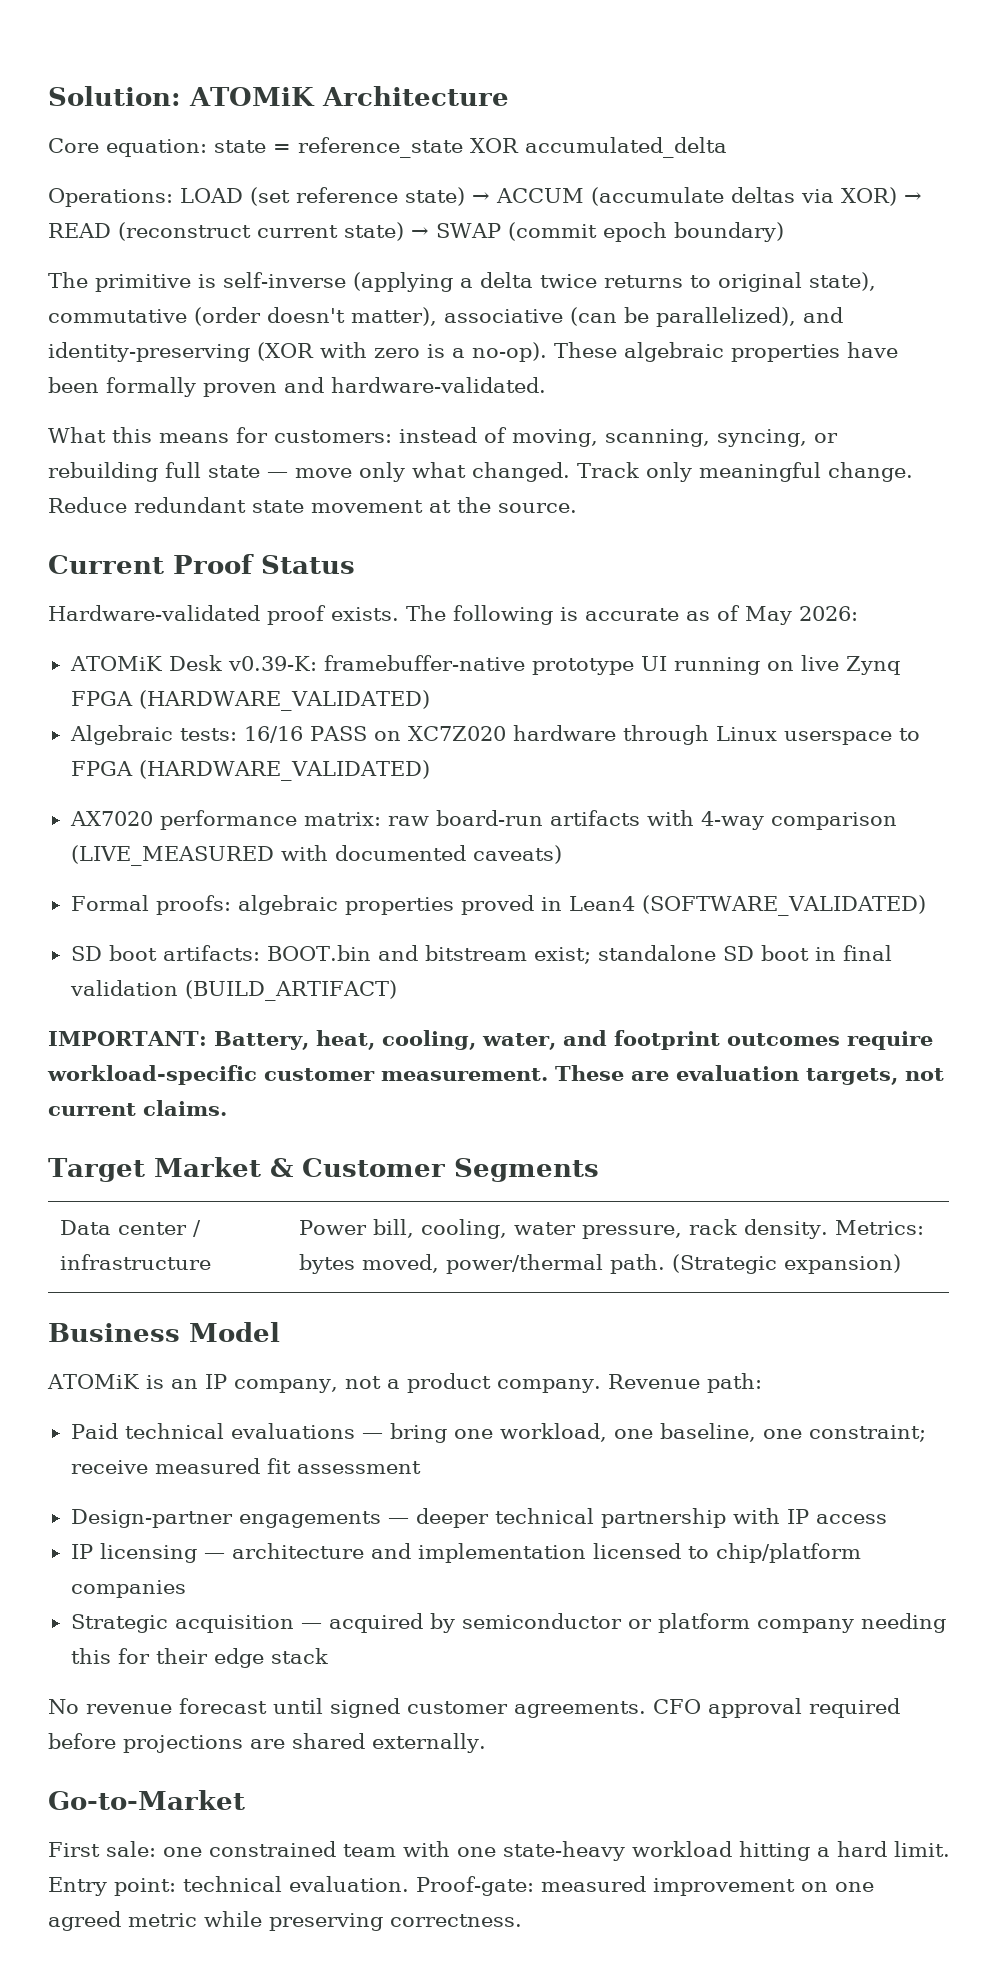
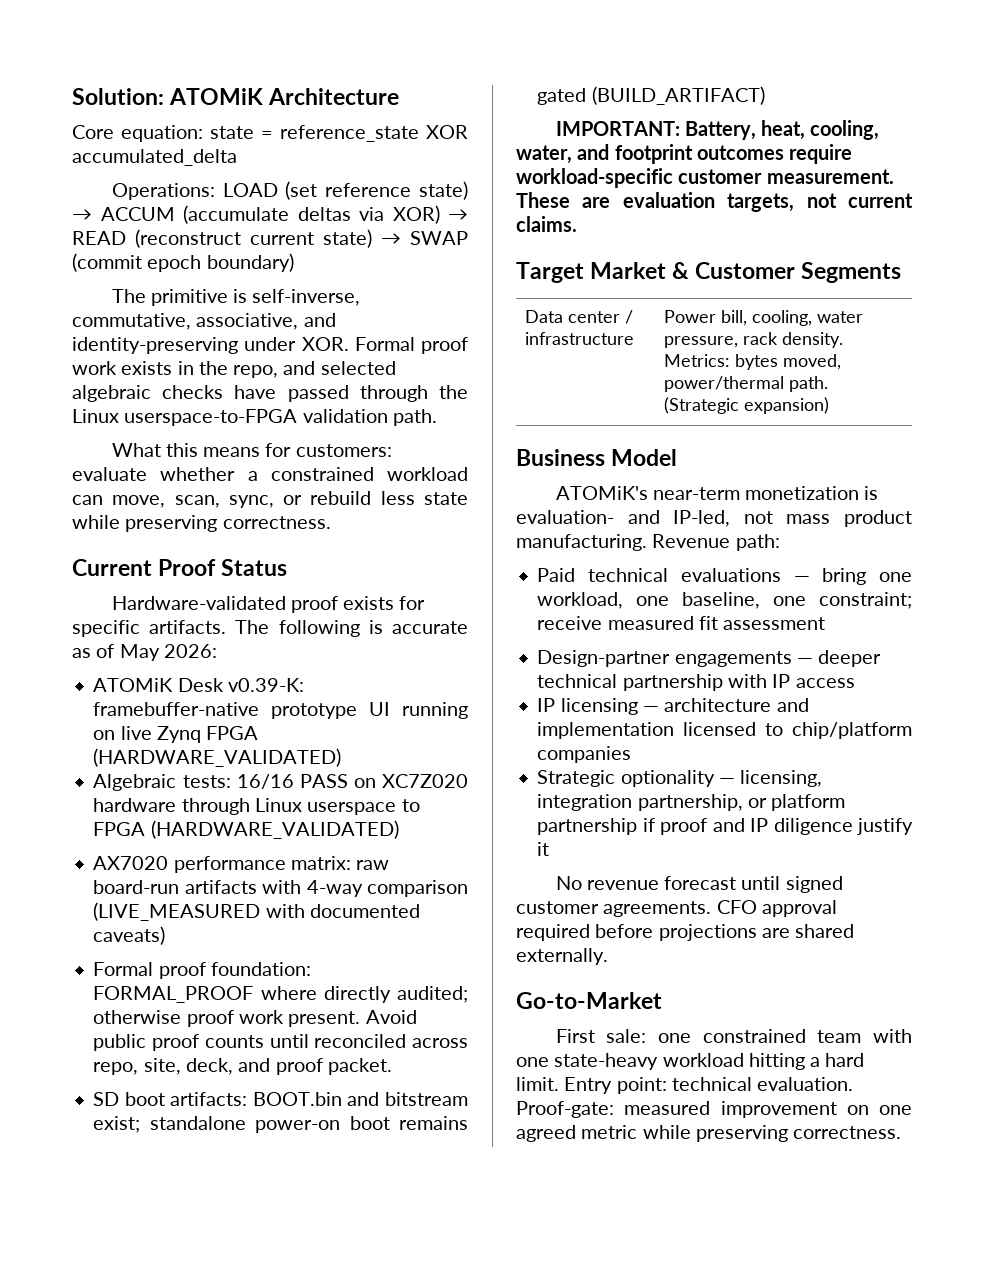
[223,272,876,292] [48,307,843,327] [48,342,898,362] [48,377,546,397] self-inverse (applying a delta twice returns to original state), commutative (order doesn't matter), associative (can be parallelized), and identity-preserving (XOR with zero is a no-op). These algebraic properties have been formally proven and hardware-validated. -> [252,289,361,306] [72,313,336,330] [72,337,468,354] [72,361,396,378] [72,385,468,402] [72,409,437,426] self-inverse, commutative, associative, and identity-preserving under XOR. Formal proof work exists in the repo, and selected algebraic checks have passed through the Linux userspace-to-FPGA validation path.
[399,427,838,447] [48,462,913,482] [48,497,577,513] instead of moving, scanning, syncing, or rebuilding full state — move only what changed. Track only meaningful change. Reduce redundant state movement at the source. -> [72,467,468,481] [72,491,468,508] [72,515,331,532] evaluate whether a constrained workload can move, scan, sync, or rebuild less state while preserving correctness.
[331,607,399,621] exists. -> [343,596,426,610] [72,620,227,637] exists for specific artifacts.
[155,895,927,916] proofs: algebraic properties proved in Lean4 (SOFTWARE_VALIDATED) -> [158,962,311,979] [93,986,468,1003] [93,1010,417,1027] [93,1034,468,1051] [93,1058,392,1075] proof foundation: FORMAL_PROOF where directly audited; otherwise proof work present. Avoid public proof counts until reconciled across repo, site, deck, and proof packet.
[722,945,892,961] [69,980,178,996] SD boot in final validation -> [255,1116,468,1133] [537,88,587,105] power-on boot remains gated
[47,1373,601,1393] ATOMiK is an IP company, not a product company. -> [555,486,879,500] [516,510,912,527] [516,534,647,551] ATOMiK's near-term monetization is evaluation- and IP-led, not mass product manufacturing.
[174,1613,946,1633] [70,1648,328,1668] acquisition — acquired by semiconductor or platform company needing this for their edge stack -> [620,770,823,787] [537,794,846,811] [537,818,913,835] [537,842,550,856] optionality — licensing, integration partnership, or platform partnership if proof and IP diligence justify it

